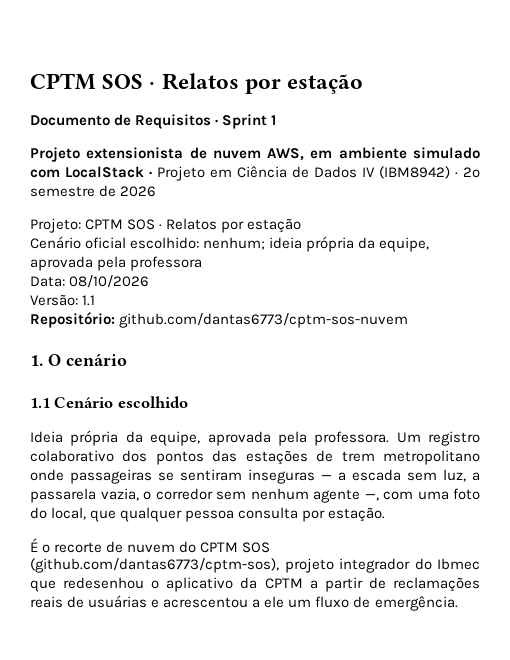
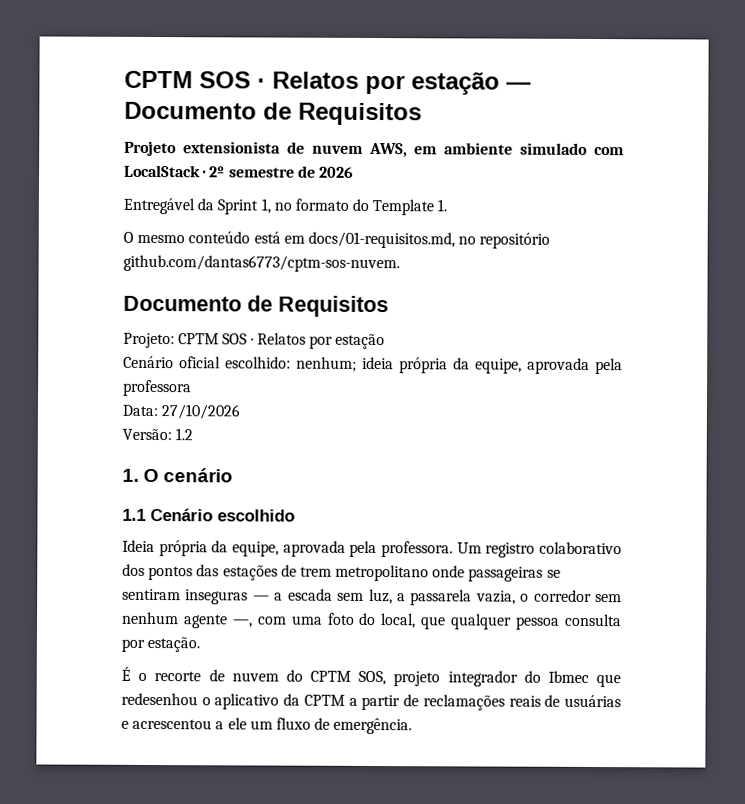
[30,73,364,94] [30,114,277,129] CPTM SOS · Relatos por estação // Documento de Requisitos · Sprint 1 -> [124,70,531,96] [124,101,422,126] CPTM SOS · Relatos por estação — Documento de Requisitos
[157,166,480,181] [30,185,157,197] Projeto em Ciência de Dados IV (IBM8942) · 2º semestre de 2026 -> [209,165,354,178] [123,197,448,216] [123,231,551,249] [123,254,400,273] [123,295,389,318] 2º semestre de 2026 // Entregável da Sprint 1, no formato do Template 1. // O mesmo conteúdo está em docs/01-requisitos.md, no repositório github.com/dantas6773/cptm-sos-nuvem. // Documento de Requisitos
[69,275,150,288] 08/10/2026 -> [161,404,241,420] 27/10/2026
[82,295,96,306] [30,312,409,328] 1.1 // Repositório: github.com/dantas6773/cptm-sos-nuvem -> [175,428,194,441] 1.2
[242,542,271,553] [30,558,279,573] SOS (github.com/dantas6773/cptm-sos), -> [358,670,387,686] SOS,

